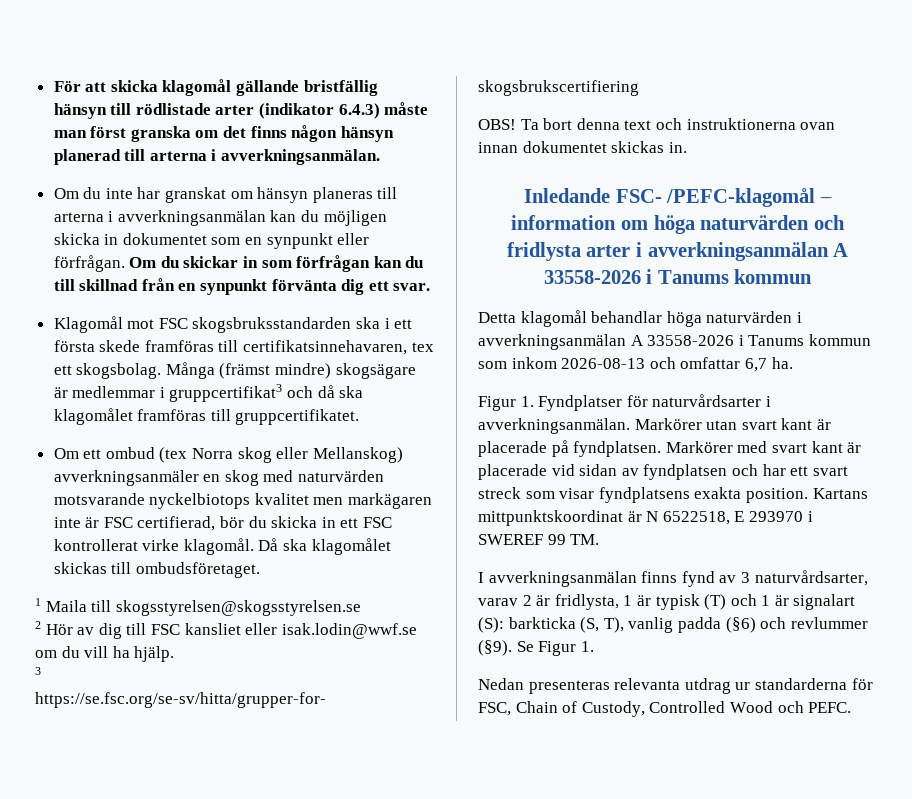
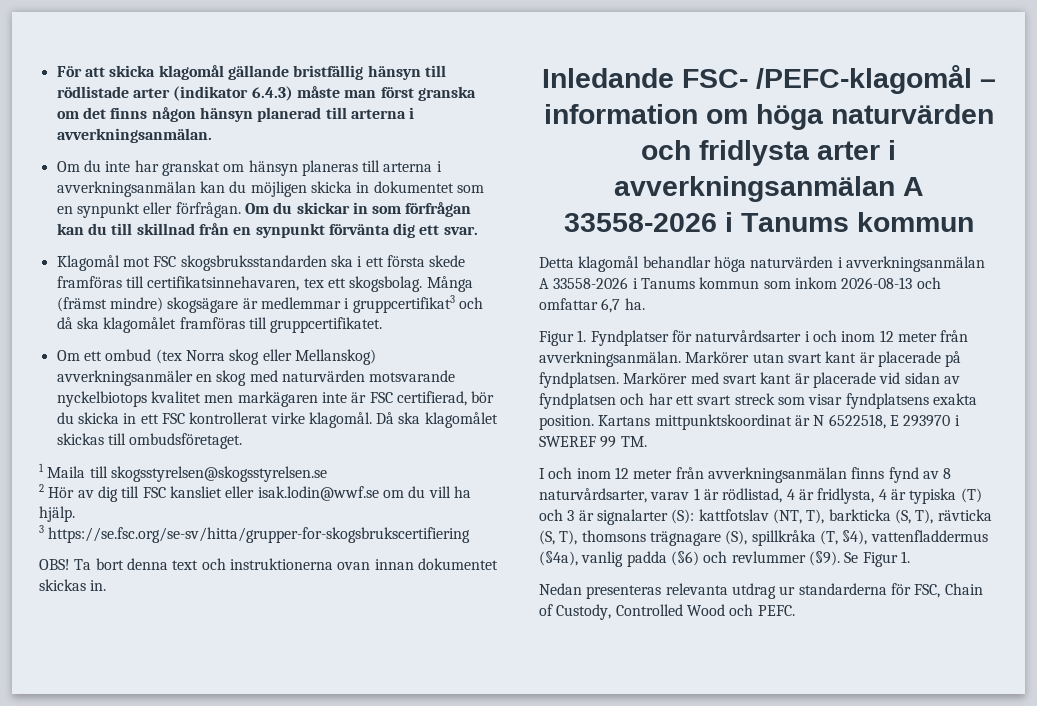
(771, 401) none -> [812,330,969,342] och inom 12 meter från
(484, 577) none -> [548,467,704,479] och inom 12 meter från
[740,572,750,583] 3 -> [943,468,952,479] 8
[522,594,856,610] [478,617,624,633] 2 är fridlysta, 1 är typisk (T) och 1 är signalart (S): barkticka (S, T), -> [693,488,982,504] [539,509,992,525] [539,530,988,546] [539,551,578,566] 1 är rödlistad, 4 är fridlysta, 4 är typiska (T) och 3 är signalarter (S): kattfotslav (NT, T), barkticka (S, T), rävticka (S, T), thomsons trägnagare (S), spillkråka (T, §4), vattenfladdermus (§4a),

